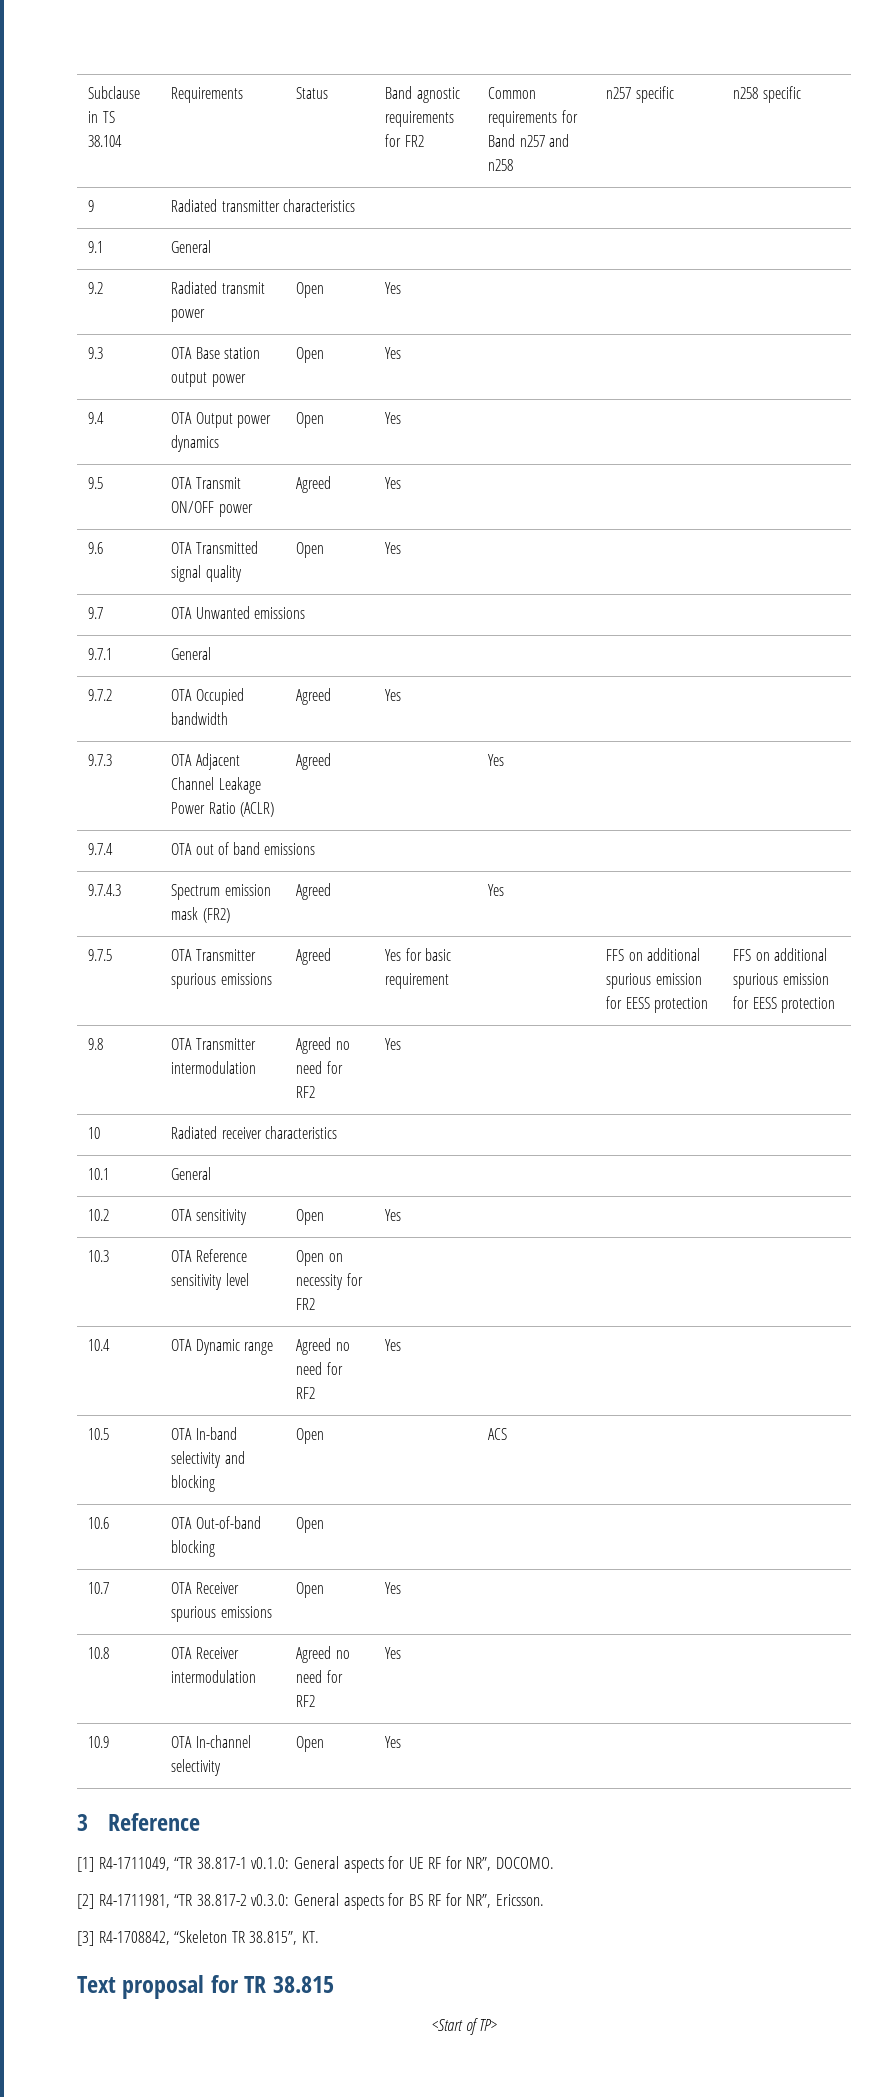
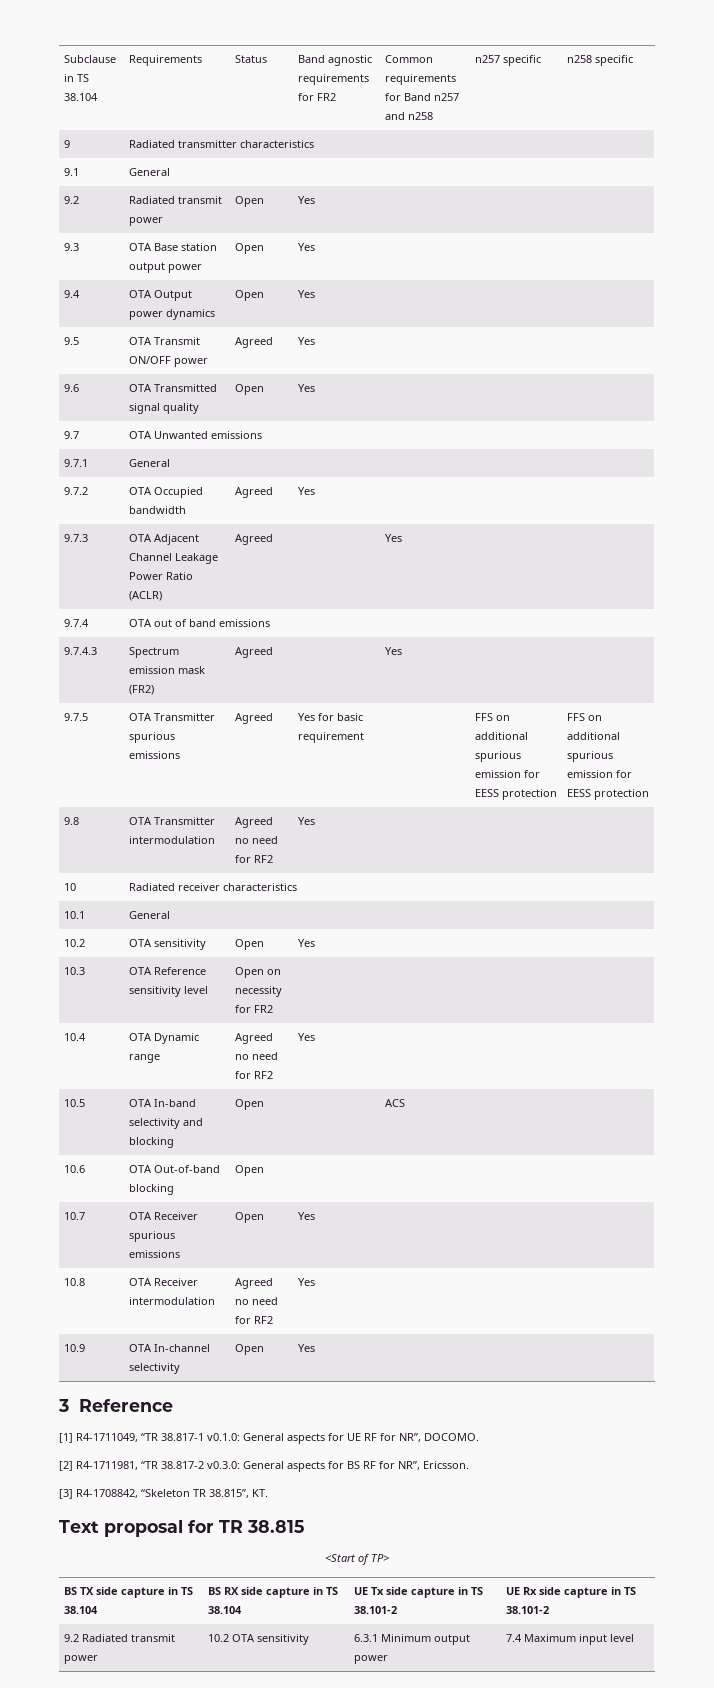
(498, 2025) none -> [63,1587,193,1598] [63,1606,98,1614] [207,1587,338,1598] [207,1606,242,1614] [353,1587,483,1598] [353,1606,397,1614] [505,1587,636,1598] [505,1606,549,1614] [63,1634,175,1642] [63,1655,98,1664] [207,1634,309,1645] [353,1634,470,1645] [353,1655,388,1664] [505,1634,634,1645] // BS TX side capture in TS 38.104 | BS RX side capture in TS 38.104 | UE Tx side capture in TS 38.101-2 | UE Rx side capture in TS 38.101-2 // 9.2 Radiated transmit power | 10.2 OTA sensitivity | 6.3.1 Minimum output power | 7.4 Maximum input level

